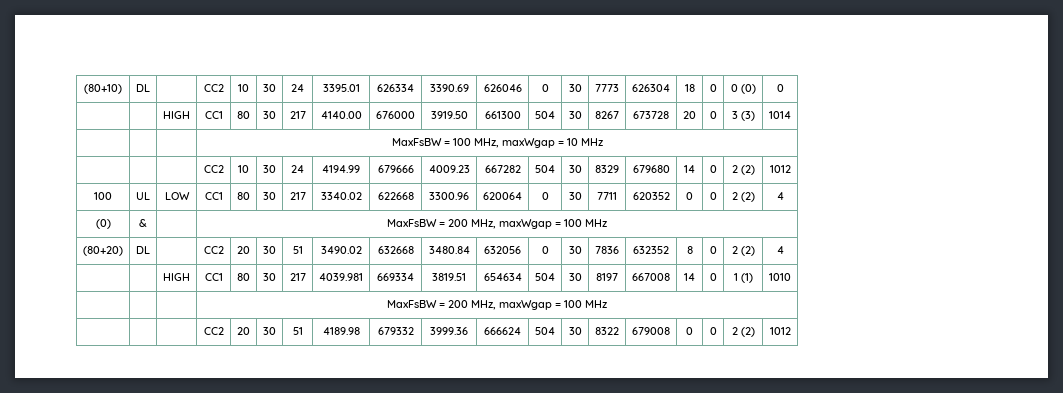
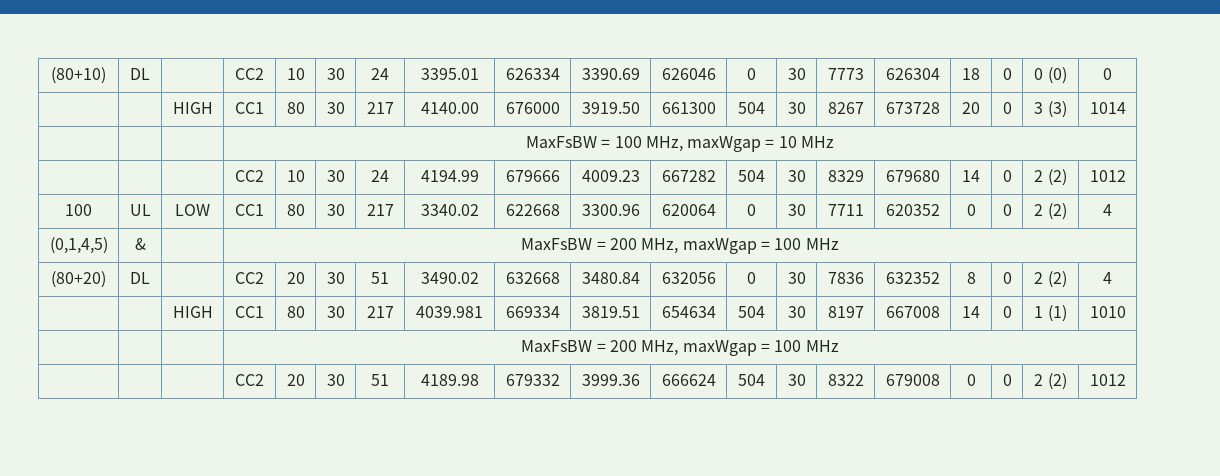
[95,219,111,229] (0) -> [49,237,108,254] (0,1,4,5)

